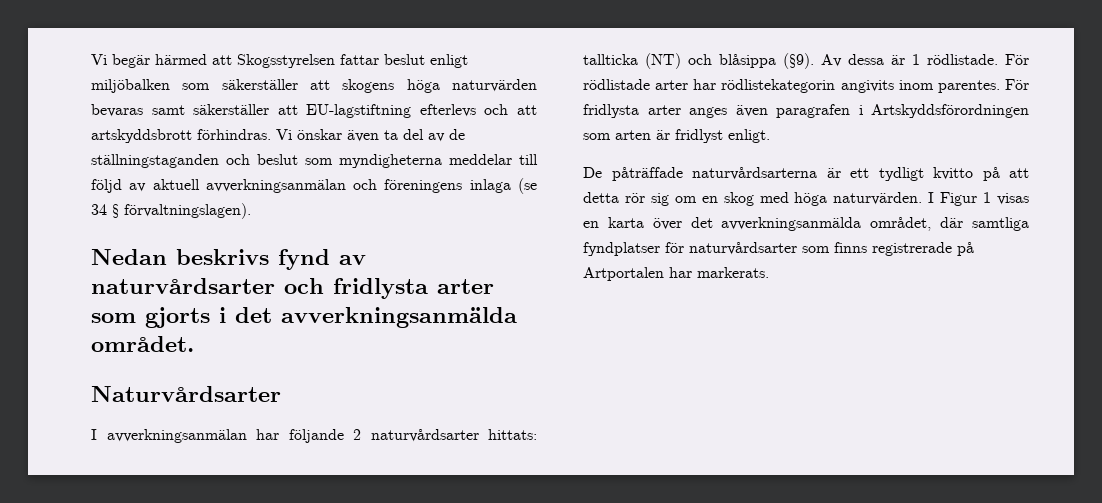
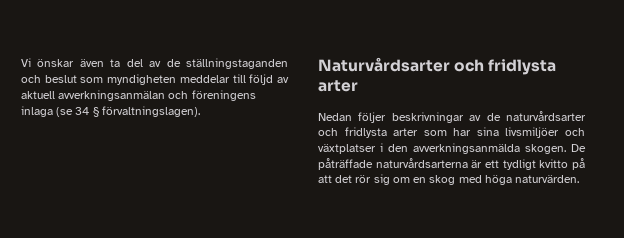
[91,54,468,68] [91,79,537,93] [91,104,537,118] [91,129,292,143] Vi begär härmed att Skogsstyrelsen fattar beslut enligt miljöbalken som säkerställer att skogens höga naturvärden bevaras samt säkerställer att EU-lagstiftning efterlevs och att artskyddsbrott förhindras. Vi -> [21,58,31,67] Vi
[339,154,442,168] myndigheterna -> [107,74,177,85] myndigheten
[91,249,366,270] Nedan beskrivs fynd av -> [318,57,557,75] [318,80,358,92] [318,112,501,123] Naturvårdsarter och fridlysta arter // Nedan följer beskrivningar av de
[145,307,517,328] [91,336,194,352] [91,386,281,402] [91,429,537,443] [583,53,1029,69] [583,79,1029,93] [583,104,1029,118] [583,129,770,143] gjorts i det avverkningsanmälda området. // Naturvårdsarter // I avverkningsanmälan har följande 2 naturvårdsarter hittats: tallticka (NT) och blåsippa (§9). Av dessa är 1 rödlistade. För rödlistade arter har rödlistekategorin angivits inom parentes. För fridlysta arter anges även paragrafen i Artskyddsförordningen som arten är fridlyst enligt. // -> [453,127,585,138] [318,143,566,154] har sina livsmiljöer och växtplatser i den avverkningsanmälda skogen.
[583,192,619,203] detta -> [335,175,353,183] det
[928,192,1029,206] [583,217,1029,231] [583,242,974,256] [583,267,769,281] I Figur 1 visas en karta över det avverkningsanmälda området, där samtliga fyndplatser för naturvårdsarter som finns registrerade på Artportalen har markerats. -> (580, 179) none

